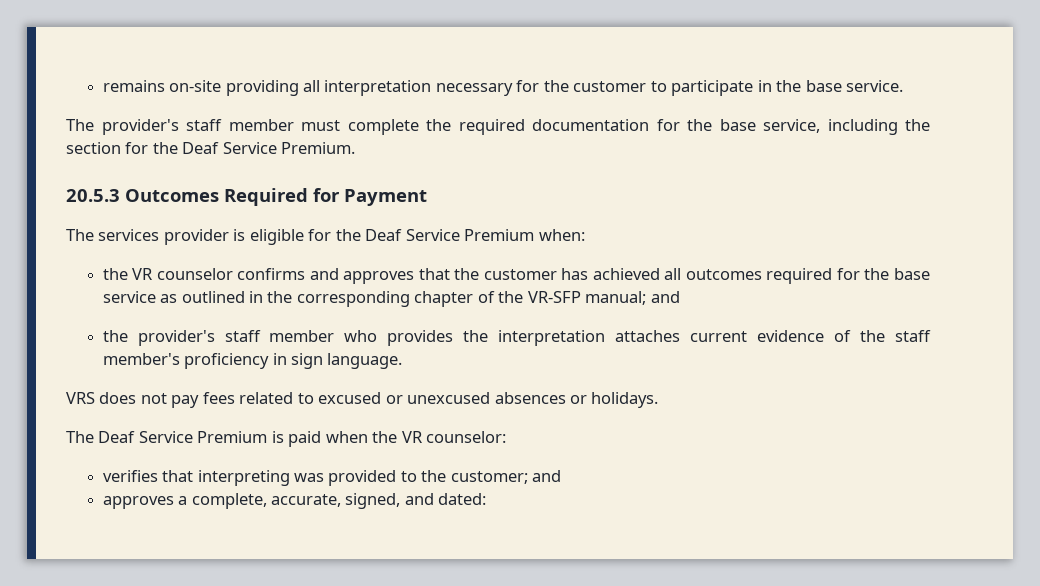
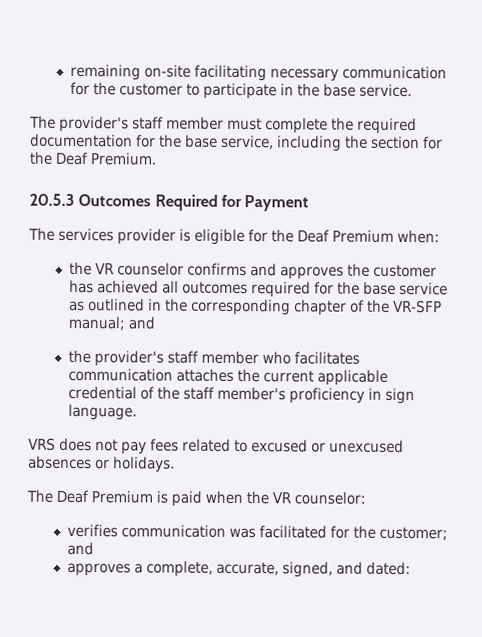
[102,80,513,96] remains on-site providing all interpretation necessary -> [69,63,447,82] remaining on-site facilitating necessary communication
[222,142,277,154] Service -> (89, 158) none
[405,229,460,241] Service -> (330, 236) none
[418,268,450,280] that -> (344, 273) none
[387,330,825,346] provides the interpretation attaches current evidence -> [293,351,360,365] [67,367,388,386] [67,385,137,400] facilitates communication attaches the current applicable credential
[138,431,193,443] Service -> (89, 496) none
[162,470,417,486] that interpreting was provided to -> [120,524,350,539] communication was facilitated for

